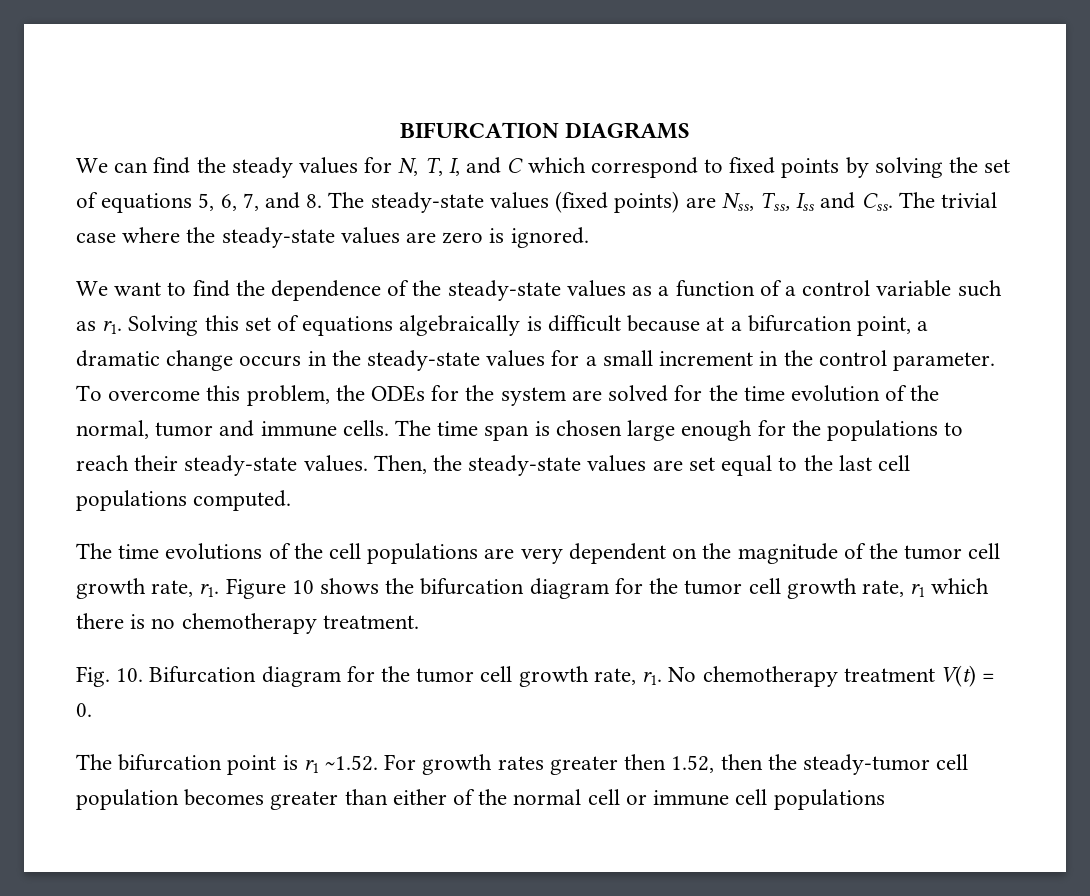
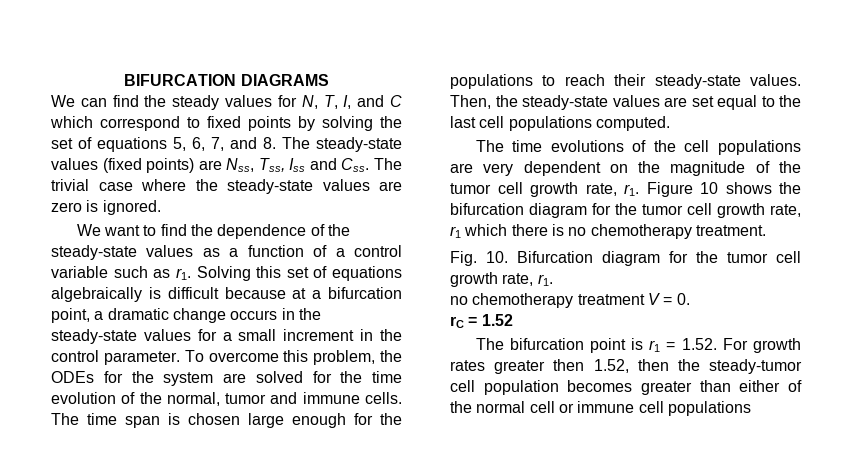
[668,667,697,682] No -> [450,296,468,305] // no
[940,665,976,687] V(t) -> [647,293,660,305] V
(92, 710) none -> [450,314,513,328] // rC = 1.52
[325,755,379,771] ~1.52. -> [666,338,717,350] = 1.52.

